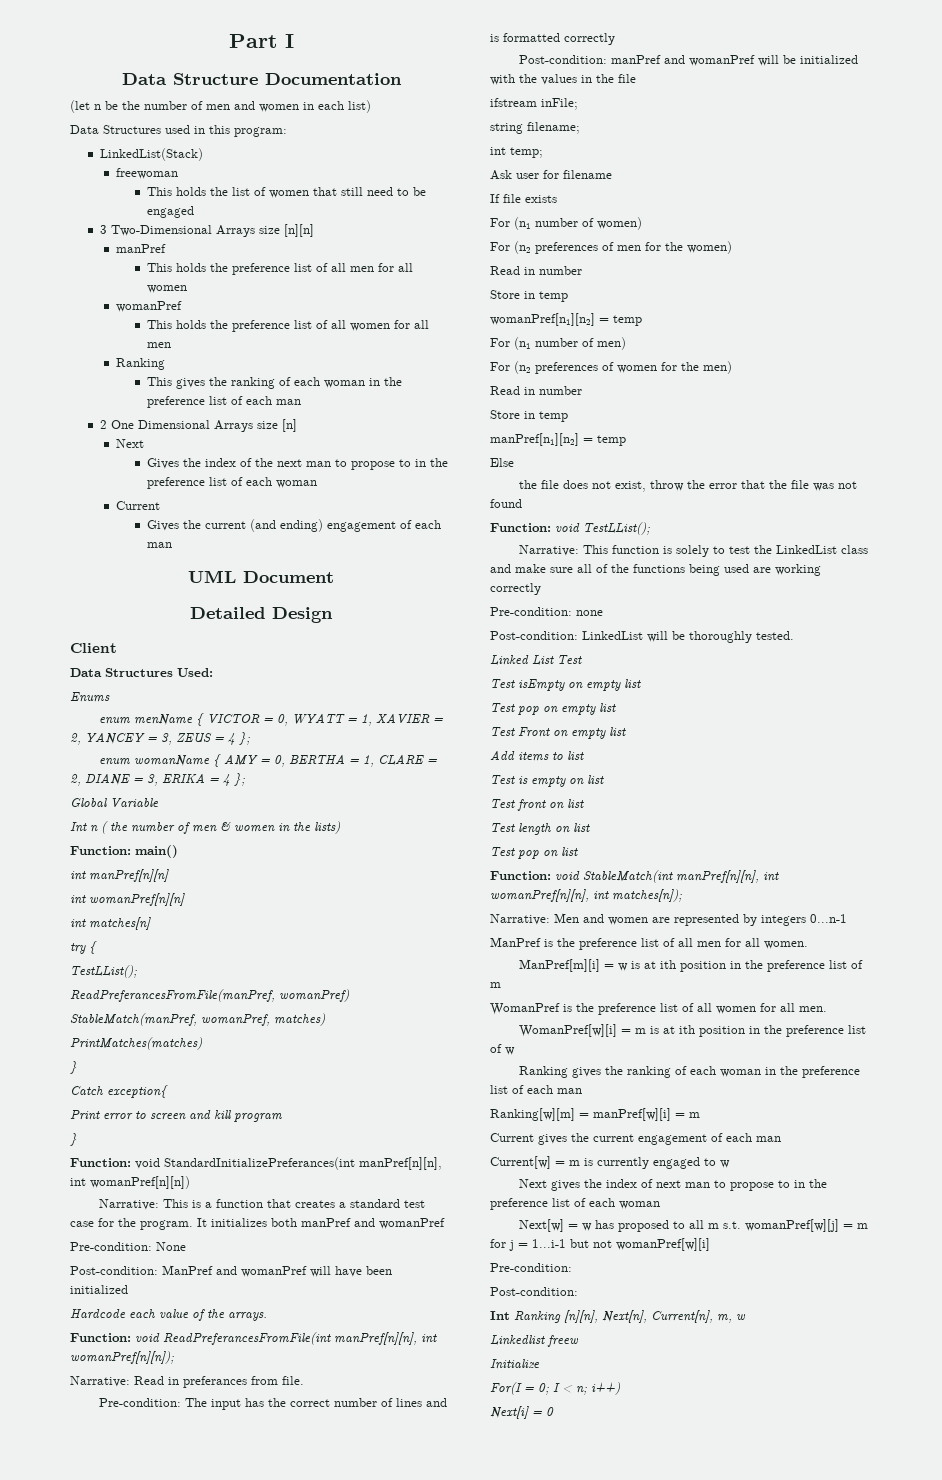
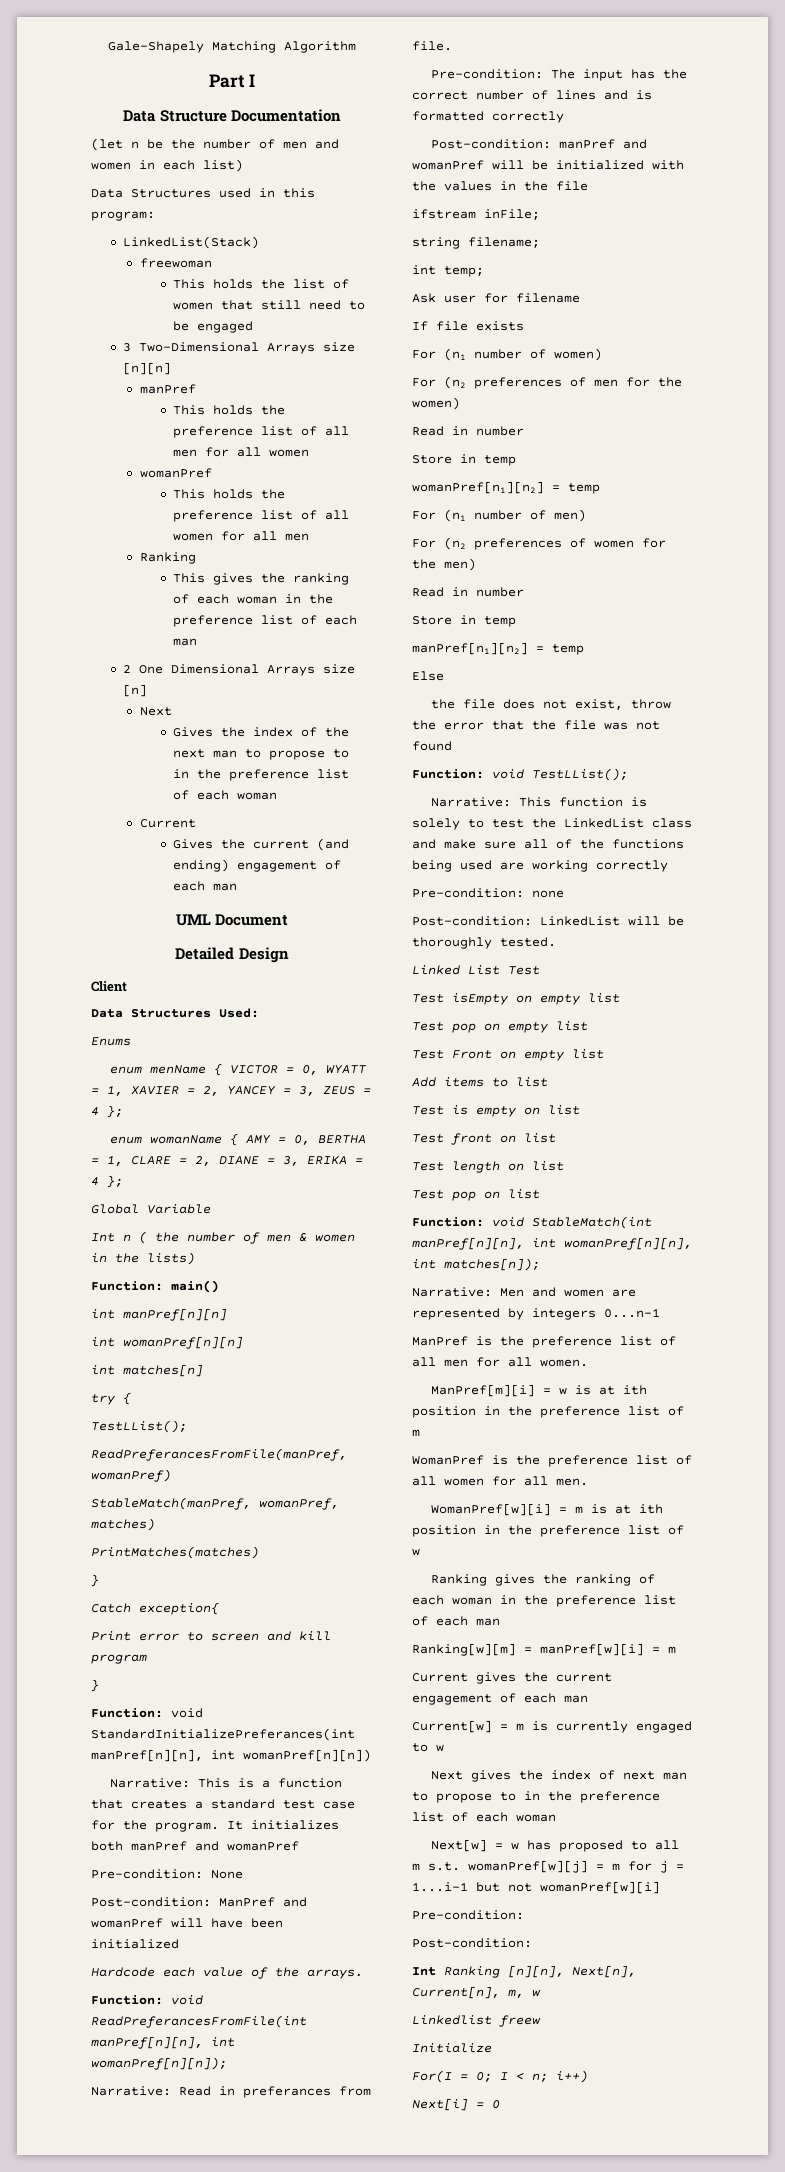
(228, 41) none -> [108,41,356,53] Gale-Shapely Matching Algorithm //

